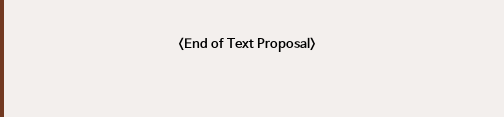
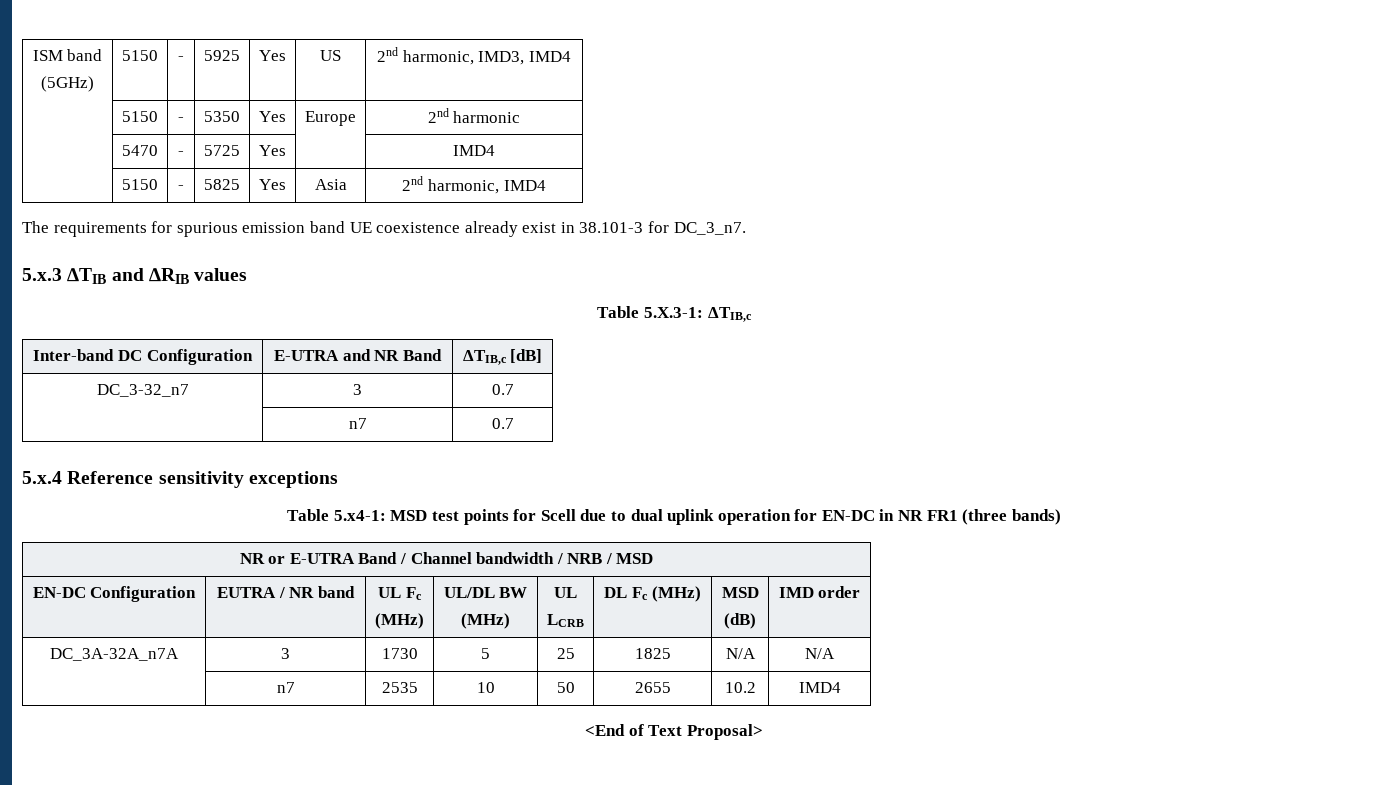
(177, 44) none -> [32,49,103,61] [41,76,94,92] [122,50,158,61] [178,56,184,61] [204,50,240,61] [259,50,286,61] [320,50,341,61] [377,47,571,65] [122,111,158,122] [178,117,184,122] [204,111,240,122] [259,111,286,122] [305,111,356,126] [427,108,521,123] [122,145,158,156] [178,151,184,156] [204,145,240,156] [259,145,286,156] [453,145,495,156] [122,179,158,190] [178,185,184,190] [204,179,240,190] [259,179,286,190] [314,179,347,190] [402,176,546,194] [22,221,746,237] [22,268,248,284] [597,306,752,322] [33,349,253,365] [274,349,442,361] [462,349,543,365] [96,384,189,397] [353,384,362,395] [491,384,514,395] [348,418,367,429] [491,418,514,429] [22,471,338,488] [287,509,1061,525] [239,552,654,564] [32,586,197,602] [217,586,355,598] [378,587,422,600] [375,613,424,629] [443,587,528,598] [461,613,510,629] [554,587,577,598] [547,614,584,627] [604,586,701,602] [721,587,759,598] [724,613,756,629] [778,586,861,598] [49,648,179,661] [281,648,290,659] [381,648,418,659] [481,648,490,659] [556,648,575,659] [634,648,671,659] [725,648,756,659] [805,648,835,659] [276,682,295,693] [381,682,418,693] [476,682,495,693] [556,682,575,693] [634,682,671,693] [724,682,756,693] [798,682,841,693] ISM band // (5GHz) | 5150 | - | 5925 | Yes | US | 2nd harmonic, IMD3, IMD4 // | 5150 | - | 5350 | Yes | Europe | 2nd harmonic // | 5470 | - | 5725 | Yes | | IMD4 // | 5150 | - | 5825 | Yes | Asia | 2nd harmonic, IMD4 // The requirements for spurious emission band UE coexistence already exist in 38.101-3 for DC_3_n7. // 5.x.3 ∆TIB and ∆RIB values // Table 5.X.3-1: ΔTIB,c // Inter-band DC Configuration | E-UTRA and NR Band | ΔTIB,c [dB] // DC_3-32_n7 | 3 | 0.7 // | n7 | 0.7 // 5.x.4 Reference sensitivity exceptions // Table 5.x4-1: MSD test points for Scell due to dual uplink operation for EN-DC in NR FR1 (three bands) // NR or E-UTRA Band / Channel bandwidth / NRB / MSD // EN-DC Configuration | EUTRA / NR band | UL Fc // (MHz) | UL/DL BW // (MHz) | UL // LCRB | DL Fc (MHz) | MSD // (dB) | IMD order // DC_3A-32A_n7A | 3 | 1730 | 5 | 25 | 1825 | N/A | N/A // | n7 | 2535 | 10 | 50 | 2655 | 10.2 | IMD4 //

